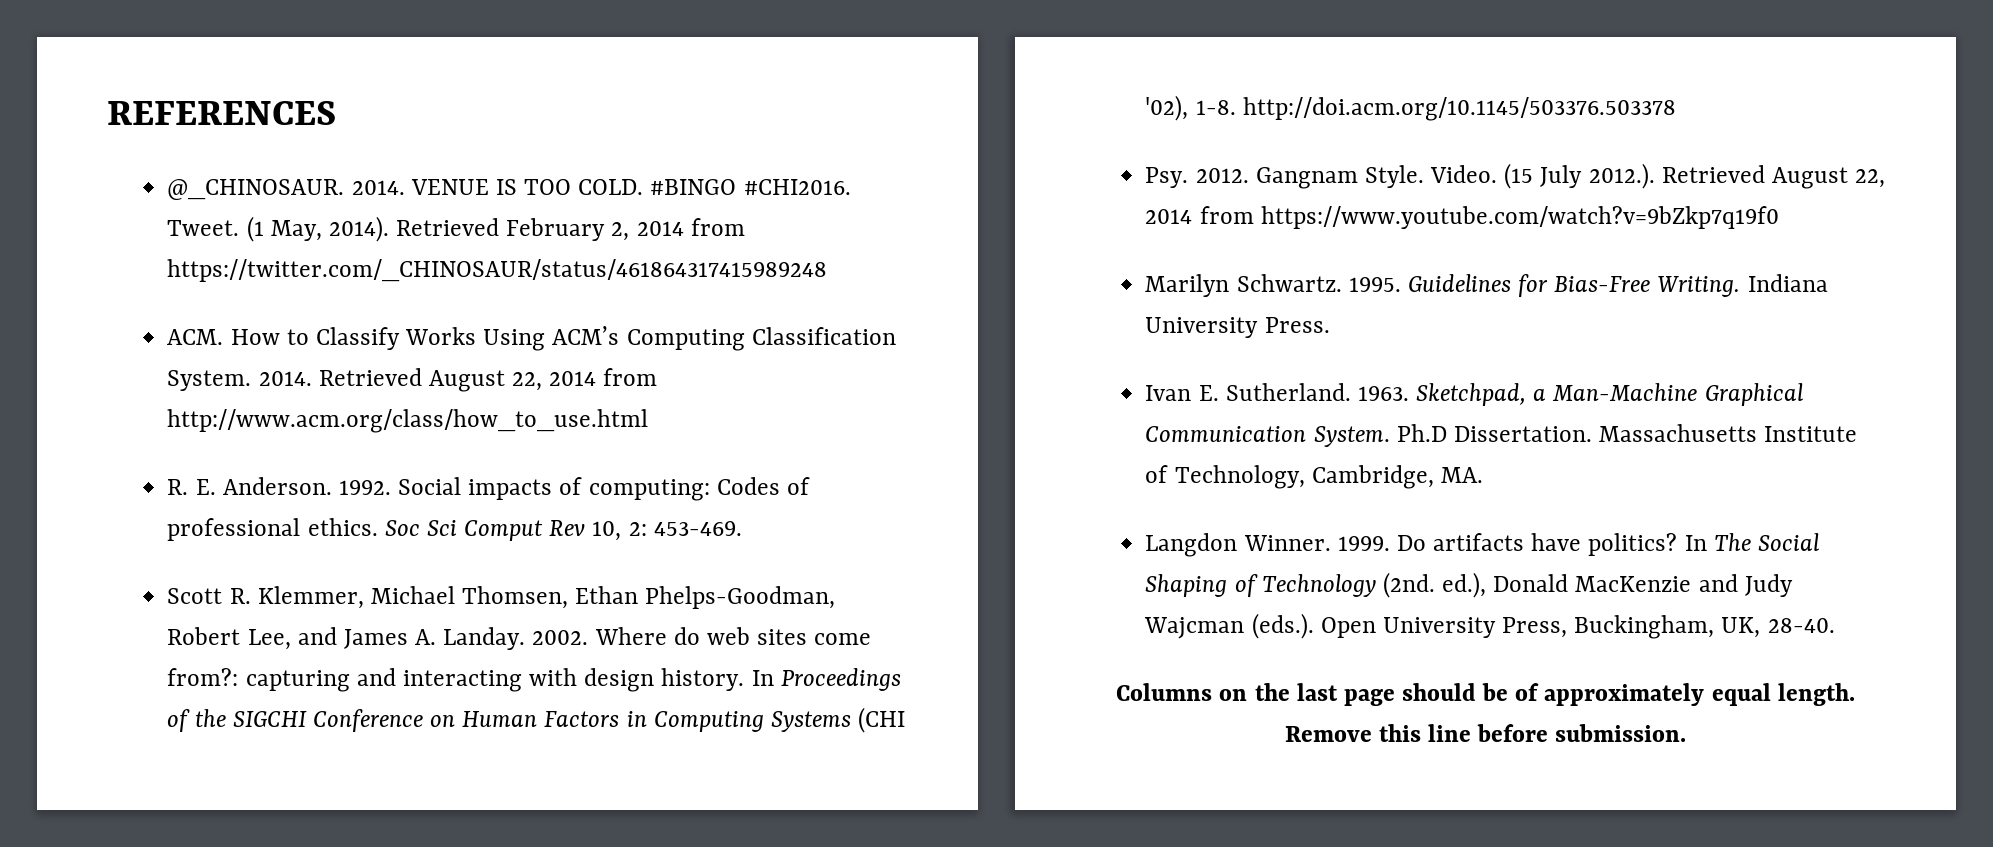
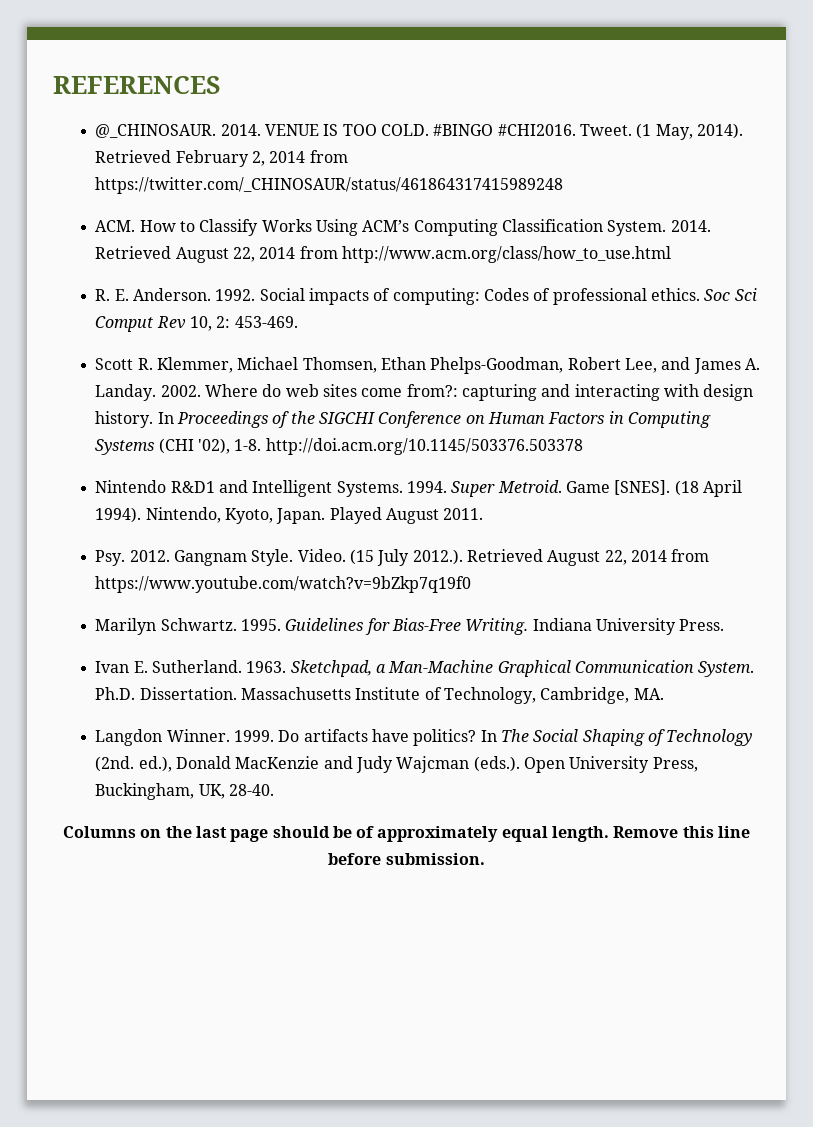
(1676, 109) none -> [95,480,742,497] [95,507,484,524] // Nintendo R&D1 and Intelligent Systems. 1994. Super Metroid. Game [SNES]. (18 April 1994). Nintendo, Kyoto, Japan. Played August 2011.
[1396,424,1447,442] Ph.D -> [95,687,136,700] Ph.D.

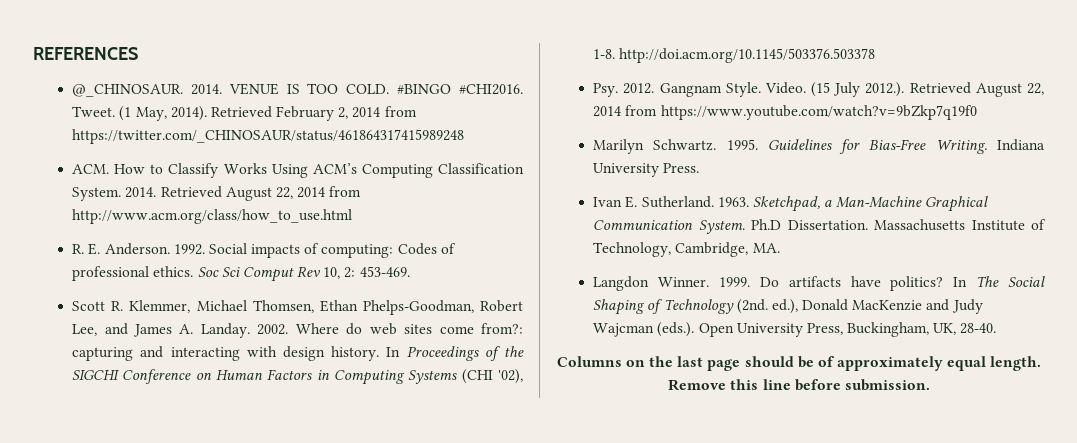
[95,480,742,497] [95,507,484,524] // Nintendo R&D1 and Intelligent Systems. 1994. Super Metroid. Game [SNES]. (18 April 1994). Nintendo, Kyoto, Japan. Played August 2011. -> (876, 55) none
[95,687,136,700] Ph.D. -> [751,219,782,230] Ph.D

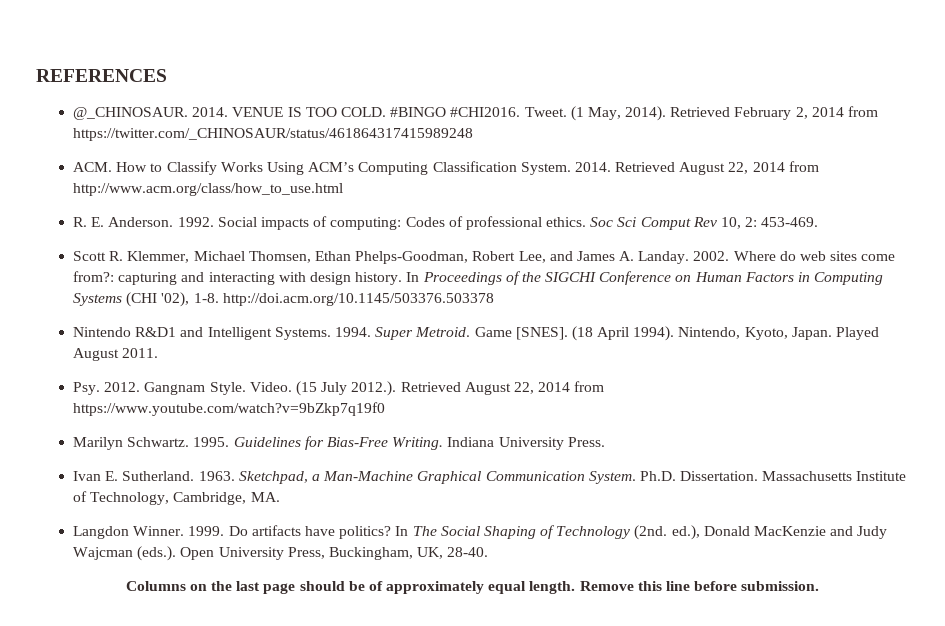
(876, 55) none -> [73,326,879,341] [73,348,159,361] // Nintendo R&D1 and Intelligent Systems. 1994. Super Metroid. Game [SNES]. (18 April 1994). Nintendo, Kyoto, Japan. Played August 2011.
[751,219,782,230] Ph.D -> [639,471,676,481] Ph.D.

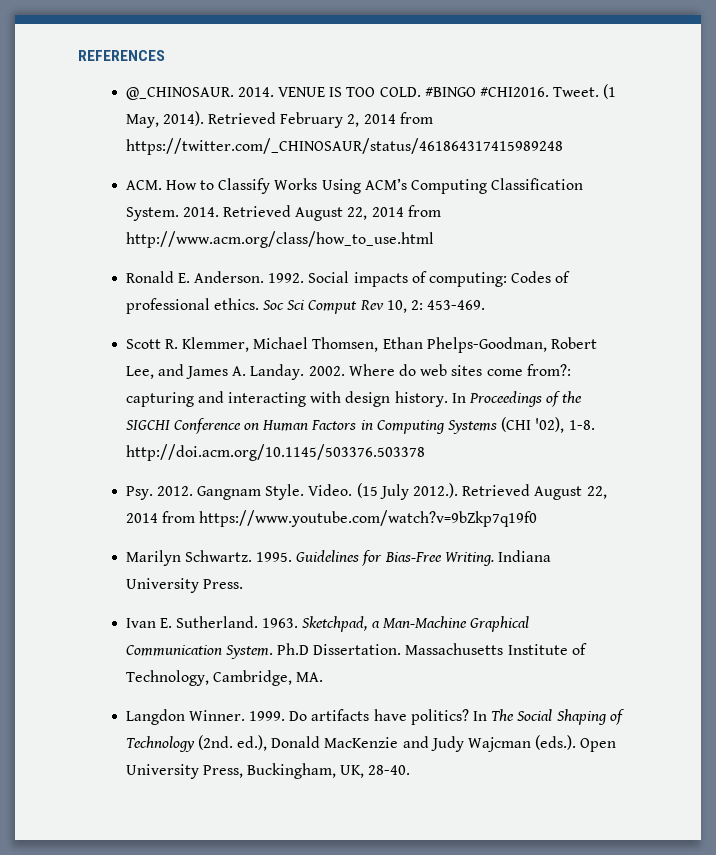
[73,217,88,227] R. -> [125,271,174,283] Ronald
[73,326,879,341] [73,348,159,361] // Nintendo R&D1 and Intelligent Systems. 1994. Super Metroid. Game [SNES]. (18 April 1994). Nintendo, Kyoto, Japan. Played August 2011. -> (425, 452) none
[639,471,676,481] Ph.D. -> [277,643,310,655] Ph.D
[125,581,820,594] // Columns on the last page should be of approximately equal length. Remove this line before submission. -> (411, 770) none

